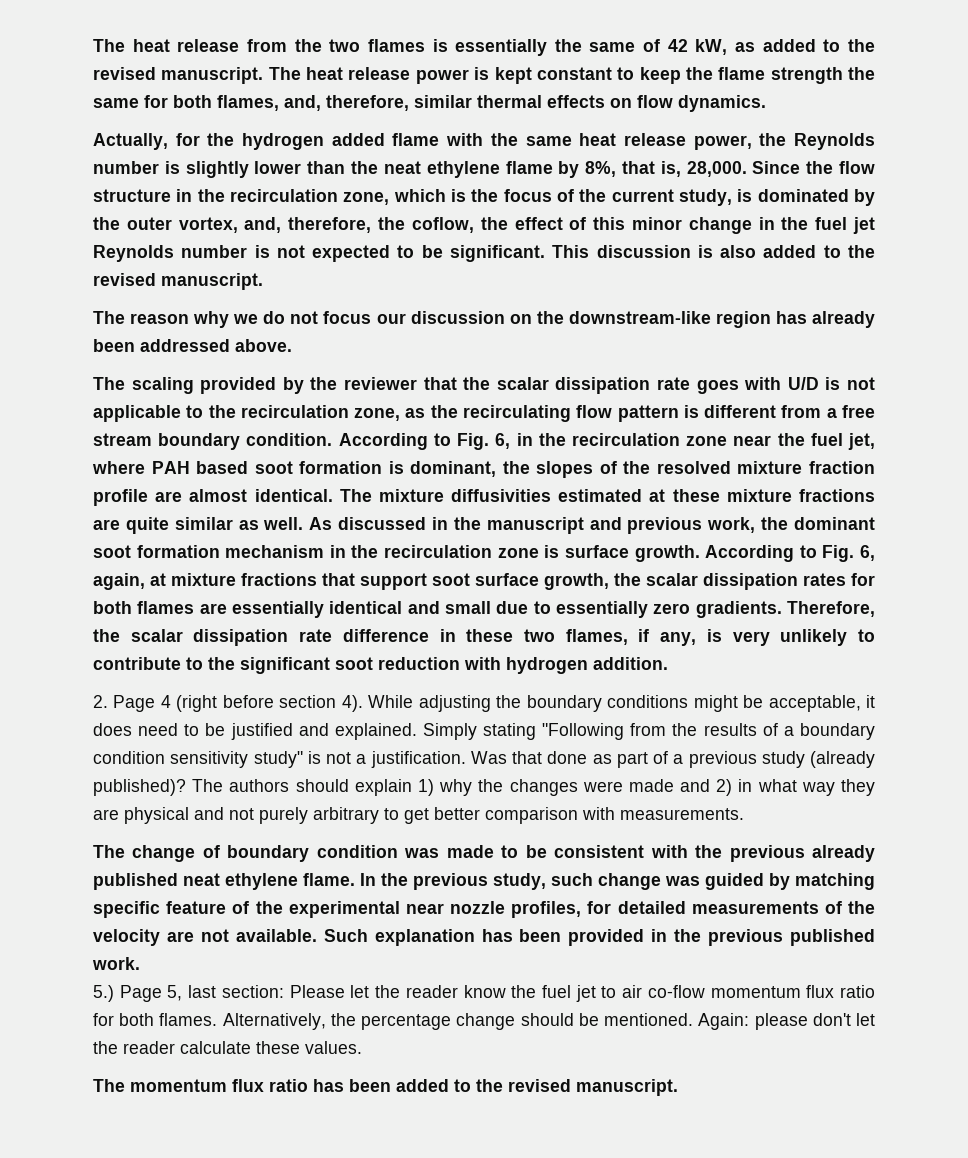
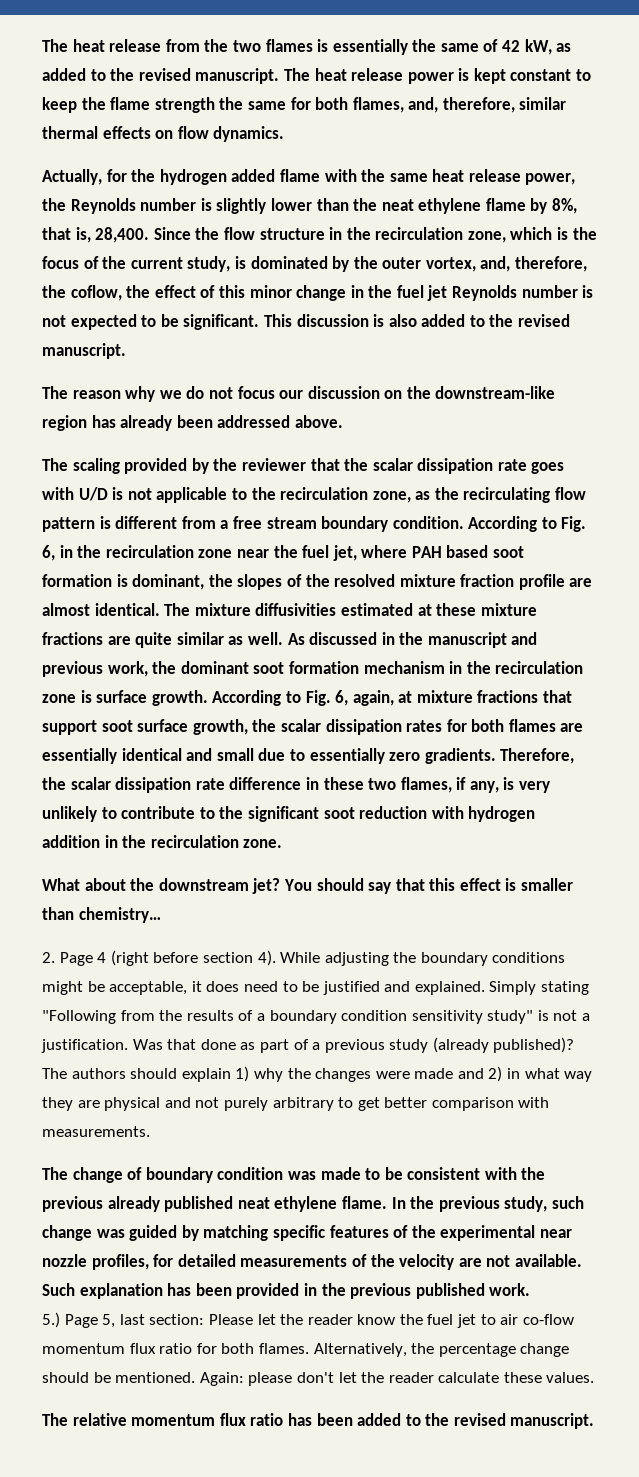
[686,161,747,177] 28,000. -> [95,227,150,243] 28,400.
[593,657,668,670] addition. -> [42,835,283,848] [42,878,574,894] [42,907,161,923] addition in the recirculation zone. // What about the downstream jet? You should say that this effect is smaller than chemistry…
[166,901,227,914] feature -> [329,1225,389,1238] features
(125, 1085) none -> [72,1413,127,1426] relative

